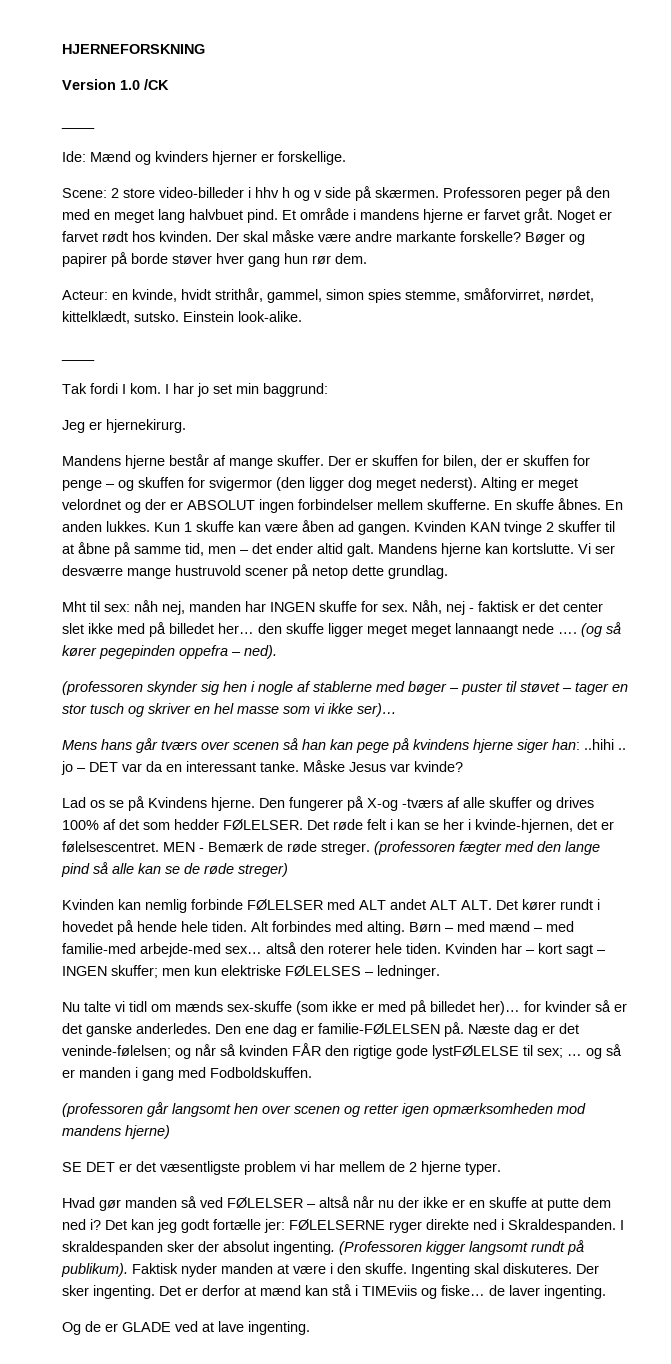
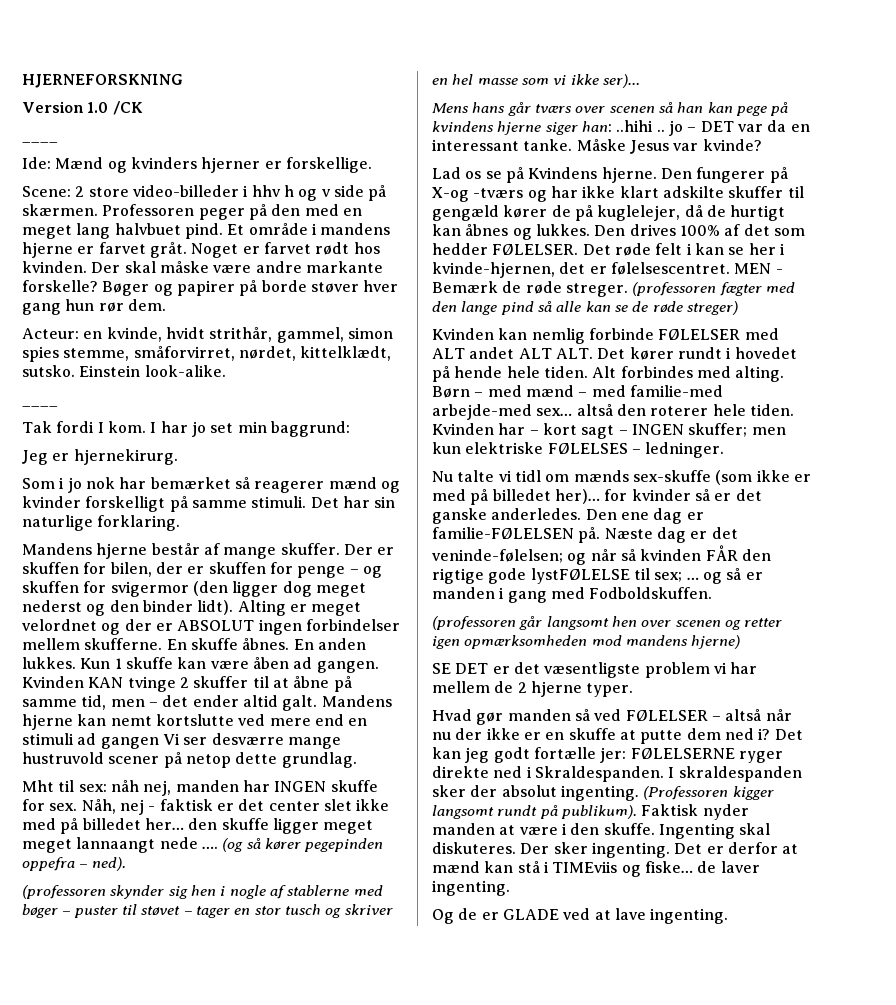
(186, 426) none -> [22,477,400,493] [22,496,396,512] [22,515,181,531] // Som i jo nok har bemærket så reagerer mænd og kvinder forskelligt på samme stimuli. Det har sin naturlige forklaring.
[420,477,477,491] nederst). -> [22,600,234,616] nederst og den binder lidt).
[512,543,574,554] kortslutte. -> [110,714,368,726] [22,733,159,749] nemt kortslutte ved mere end en stimuli ad gangen
[447,797,552,811] af alle skuffer og -> [527,186,804,202] [432,205,786,221] [432,224,626,240] og har ikke klart adskilte skuffer til gengæld kører de på kuglelejer, då de hurtigt kan åbnes og lukkes. Den

